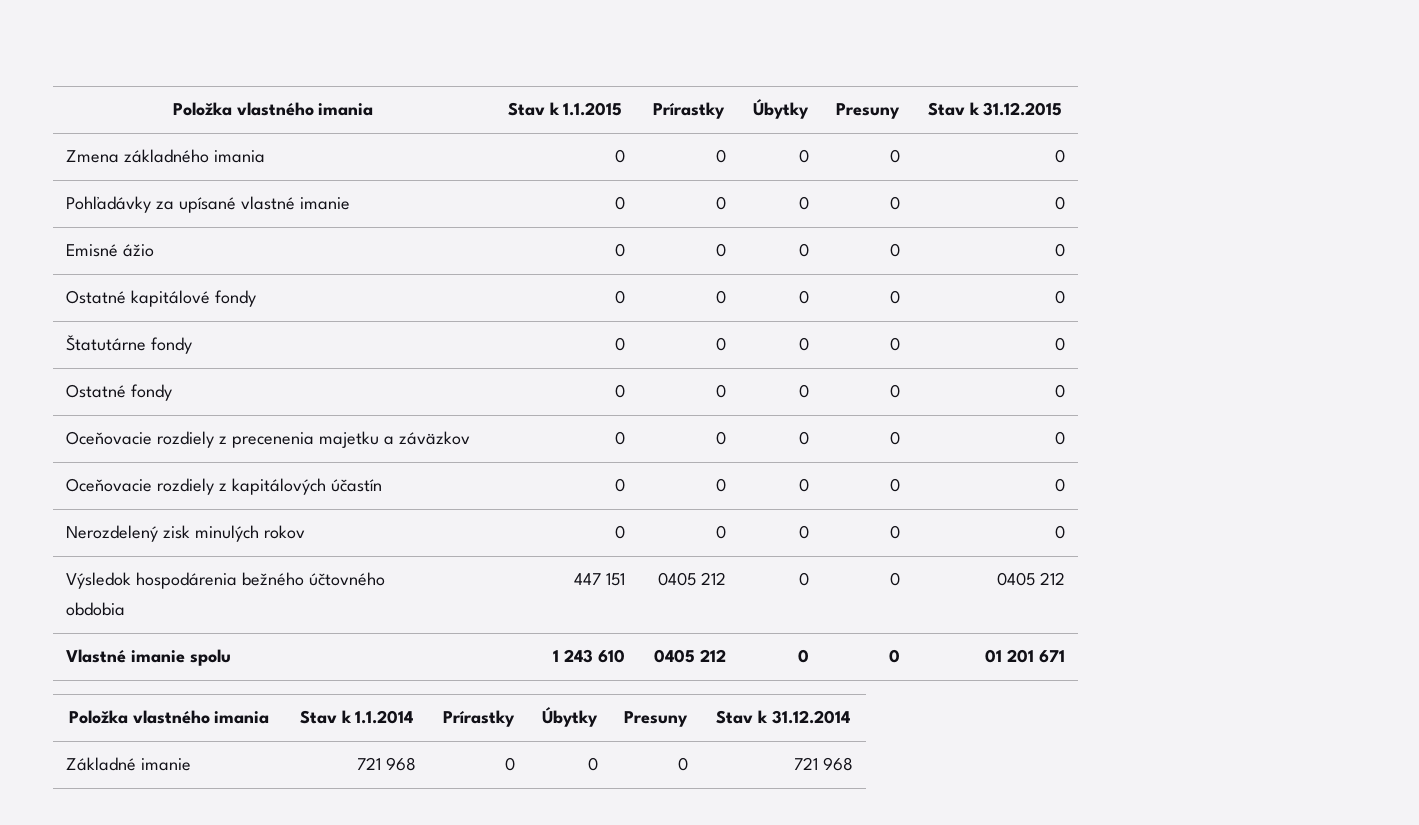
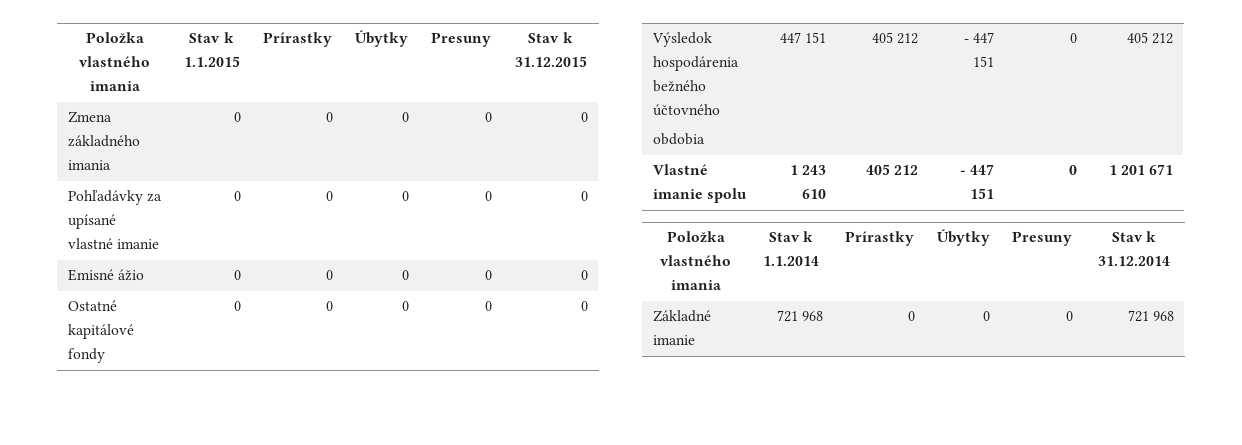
[66,335,193,354] [614,337,625,351] [715,337,726,351] [798,337,809,351] [889,337,900,351] [1054,337,1065,351] [66,384,173,401] [614,384,625,398] [715,384,726,398] [798,384,809,398] [889,384,900,398] [1054,384,1065,398] [66,431,470,448] [614,431,625,445] [715,431,726,445] [798,431,809,445] [889,431,900,445] [1054,431,1065,445] [66,478,382,495] [614,478,625,492] [715,478,726,492] [798,478,809,492] [889,478,900,492] [1054,478,1065,492] [66,525,305,542] [614,525,625,539] [715,525,726,539] [798,525,809,539] [889,525,900,539] [1054,525,1065,539] // Štatutárne fondy | 0 | 0 | 0 | 0 | 0 // Ostatné fondy | 0 | 0 | 0 | 0 | 0 // Oceňovacie rozdiely z precenenia majetku a záväzkov | 0 | 0 | 0 | 0 | 0 // Oceňovacie rozdiely z kapitálových účastín | 0 | 0 | 0 | 0 | 0 // Nerozdelený zisk minulých rokov | 0 | 0 | 0 | 0 | 0 -> (589, 306) none
[657,572,726,586] [798,572,809,586] [889,572,900,586] [996,572,1035,586] 0405 212 | 0 | 0 | 0405 -> [871,32,919,44] [963,32,995,43] [973,56,995,67] [1070,33,1078,43] [1126,32,1148,43] 405 212 | - 447 151 | 0 | 405
[653,649,726,663] [797,649,809,663] [888,649,900,663] [984,649,1002,663] 0405 212 | 0 | 0 | 01 -> [865,164,919,175] [959,164,995,175] [970,188,995,199] [1069,165,1078,175] [1108,165,1117,175] 405 212 | - 447 151 | 0 | 1

